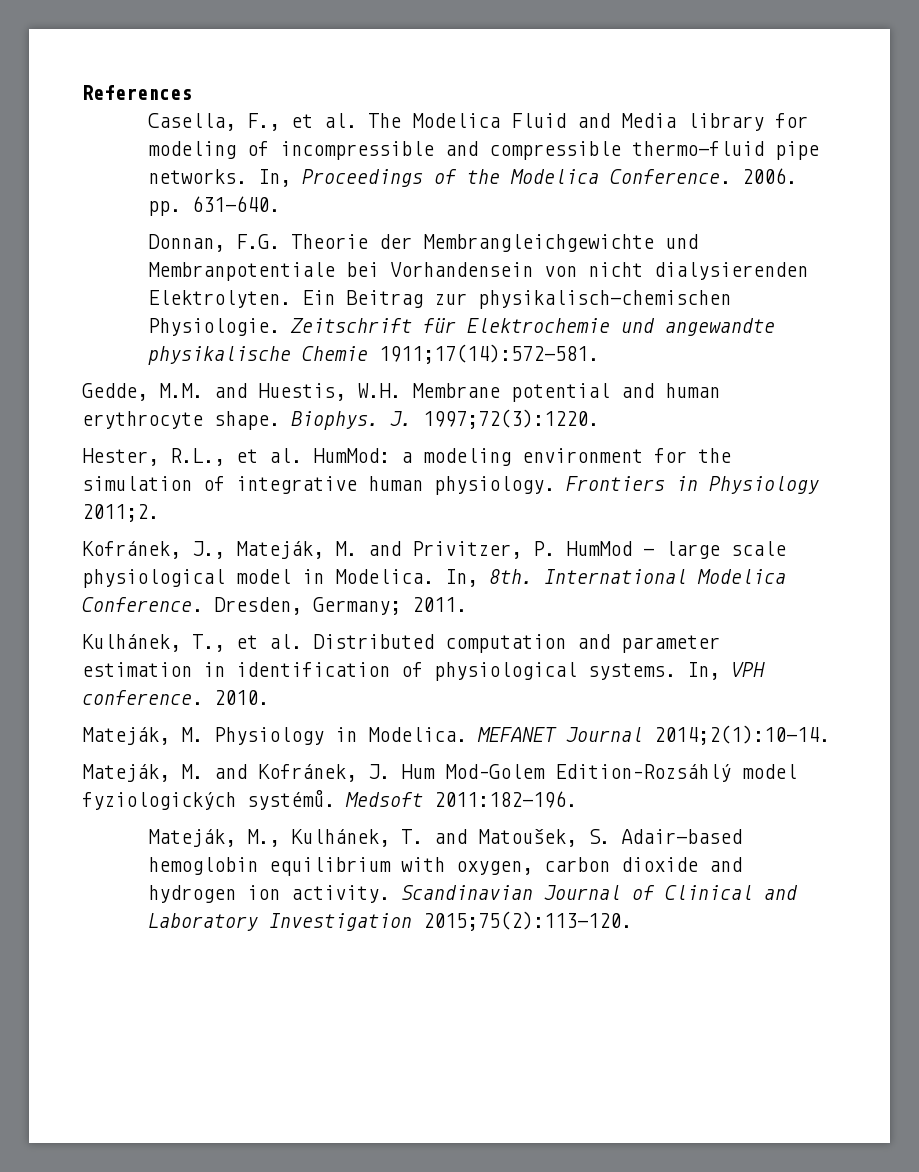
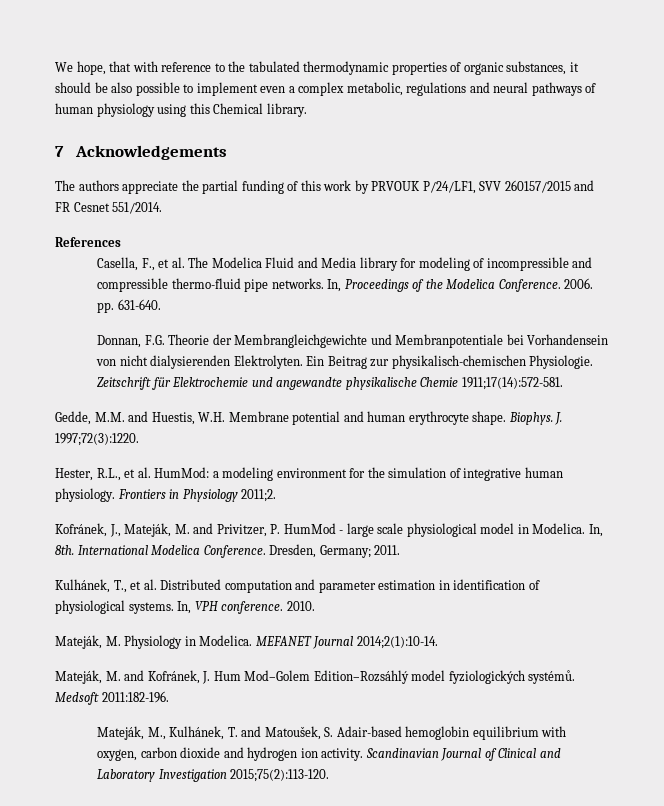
(82, 92) none -> [55,61,579,75] [55,82,597,96] [55,103,307,117] [55,145,228,160] [55,180,595,194] [55,202,163,214] We hope, that with reference to the tabulated thermodynamic properties of organic substances, it should be also possible to implement even a complex metabolic, regulations and neural pathways of human physiology using this Chemical library. // 7 Acknowledgements // The authors appreciate the partial funding of this work by PRVOUK P/24/LF1, SVV 260157/2015 and FR Cesnet 551/2014. //

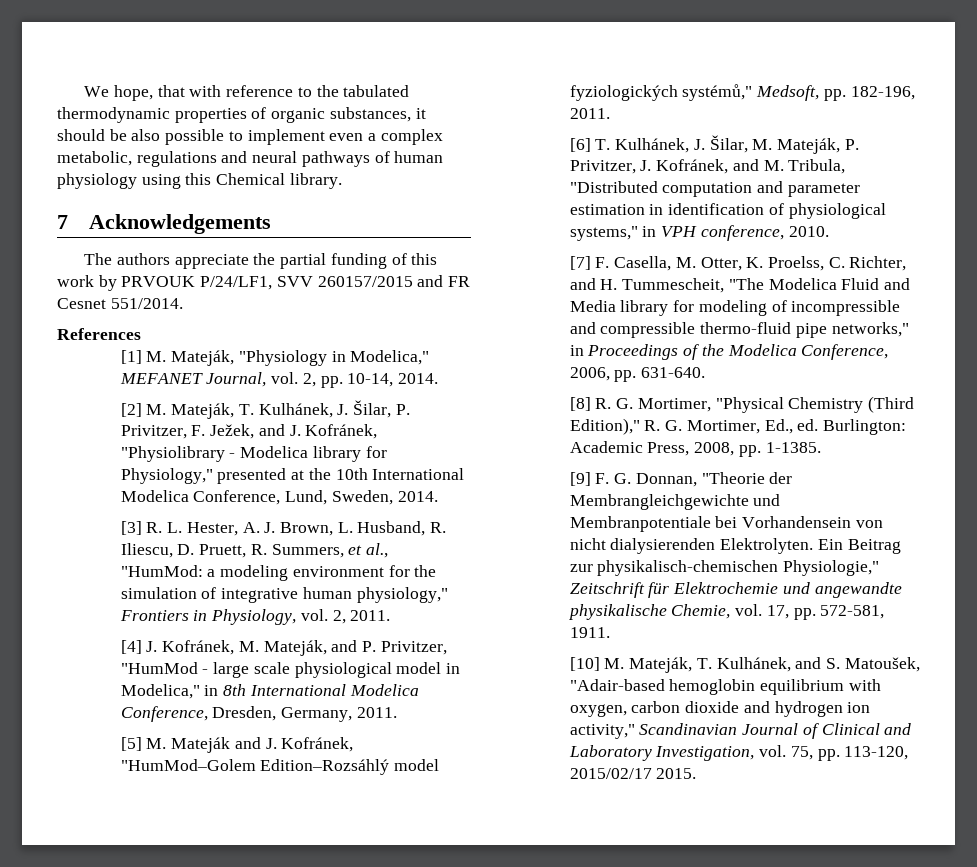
[97,257,209,271] Casella, F., et al. The -> [120,350,430,366] [119,372,439,388] [120,400,410,419] [120,424,378,439] [120,446,387,462] [120,468,465,484] [120,490,438,505] [120,521,447,536] [120,543,389,558] [120,565,437,581] [120,587,448,603] [119,609,391,625] [120,640,447,656] [120,662,461,678] [120,684,419,699] [120,706,397,722] [120,737,354,753] [120,759,440,775] [569,84,915,101] [569,108,610,119] [569,135,859,154] [569,159,846,174] [569,181,860,197] [569,203,886,219] [569,225,829,241] [569,256,907,271] [569,278,764,293] [1] M. Mateják, "Physiology in Modelica," MEFANET Journal, vol. 2, pp. 10-14, 2014. // [2] M. Mateják, T. Kulhánek, J. Šilar, P. Privitzer, F. Ježek, and J. Kofránek, "Physiolibrary - Modelica library for Physiology," presented at the 10th International Modelica Conference, Lund, Sweden, 2014. // [3] R. L. Hester, A. J. Brown, L. Husband, R. Iliescu, D. Pruett, R. Summers, et al., "HumMod: a modeling environment for the simulation of integrative human physiology," Frontiers in Physiology, vol. 2, 2011. // [4] J. Kofránek, M. Mateják, and P. Privitzer, "HumMod - large scale physiological model in Modelica," in 8th International Modelica Conference, Dresden, Germany, 2011. // [5] M. Mateják and J. Kofránek, "HumMod–Golem Edition–Rozsáhlý model fyziologických systémů," Medsoft, pp. 182-196, 2011. // [6] T. Kulhánek, J. Šilar, M. Mateják, P. Privitzer, J. Kofránek, and M. Tribula, "Distributed computation and parameter estimation in identification of physiological systems," in VPH conference, 2010. // [7] F. Casella, M. Otter, K. Proelss, C. Richter, and H. Tummescheit, "The
[271,278,342,292] networks. In, -> [831,322,909,337] [569,345,584,356] networks," in
[498,278,594,292] Conference. 2006. -> [801,344,889,360] [569,367,610,381] Conference, 2006,
[97,334,210,348] Donnan, F.G. Theorie -> [569,396,915,413] [569,418,907,435] [569,441,821,457] [569,472,765,487] [8] R. G. Mortimer, "Physical Chemistry (Third Edition)," R. G. Mortimer, Ed., ed. Burlington: Academic Press, 2008, pp. 1-1385. // [9] F. G. Donnan, "Theorie
[529,355,594,369] Physiologie. -> [783,560,880,576] Physiologie,"
[420,377,563,390] [55,411,563,425] [55,433,139,446] [55,467,563,481] [55,488,277,502] [55,523,603,537] [55,544,401,558] [55,579,540,593] [55,600,315,614] [55,635,438,649] [55,670,576,684] [55,691,169,705] [97,726,402,740] Chemie 1911;17(14):572-581. // Gedde, M.M. and Huestis, W.H. Membrane potential and human erythrocyte shape. Biophys. J. 1997;72(3):1220. // Hester, R.L., et al. HumMod: a modeling environment for the simulation of integrative human physiology. Frontiers in Physiology 2011;2. // Kofránek, J., Mateják, M. and Privitzer, P. HumMod - large scale physiological model in Modelica. In, 8th. International Modelica Conference. Dresden, Germany; 2011. // Kulhánek, T., et al. Distributed computation and parameter estimation in identification of physiological systems. In, VPH conference. 2010. // Mateják, M. Physiology in Modelica. MEFANET Journal 2014;2(1):10-14. // Mateják, M. and Kofránek, J. Hum Mod–Golem Edition–Rozsáhlý model fyziologických systémů. Medsoft 2011:182-196. // Mateják, M., Kulhánek, T. and Matoušek, S. Adair-based -> [671,604,885,620] [569,627,610,638] [569,657,920,673] [569,679,665,691] Chemie, vol. 17, pp. 572-581, 1911. // [10] M. Mateják, T. Kulhánek, and S. Matoušek, "Adair-based
[321,748,364,761] activity. -> [569,724,635,739] activity,"
[158,769,330,782] Investigation 2015;75(2):113-120. -> [655,745,909,761] [569,768,697,779] Investigation, vol. 75, pp. 113-120, 2015/02/17 2015.

